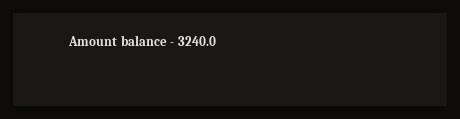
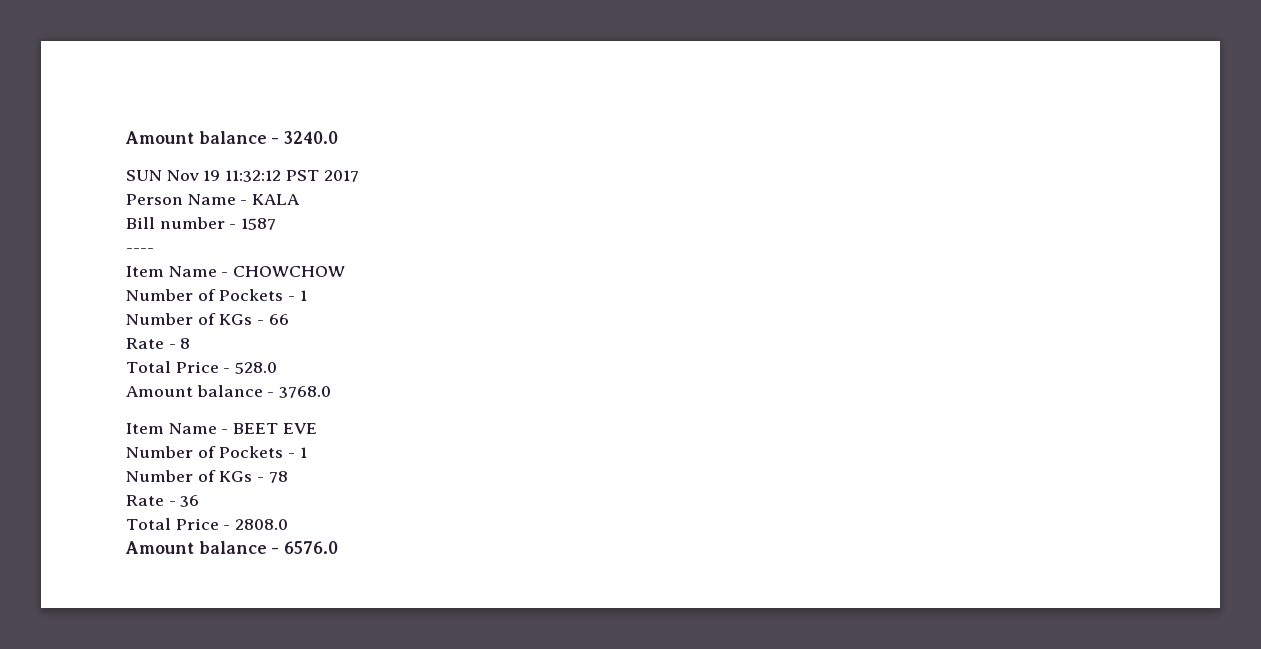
(216, 41) none -> [126,170,359,182] [126,194,301,205] [126,217,277,230] [126,248,154,253] [126,266,346,277] [126,289,307,301] [126,313,289,325] [126,338,191,349] [126,361,278,374] [126,385,332,398] [126,423,317,434] [126,446,307,458] [126,470,288,483] [126,495,200,507] [126,518,289,530] [125,541,339,554] // SUN Nov 19 11:32:12 PST 2017 // Person Name - KALA // Bill number - 1587 // ---- // Item Name - CHOWCHOW // Number of Pockets - 1 // Number of KGs - 66 // Rate - 8 // Total Price - 528.0 // Amount balance - 3768.0 // Item Name - BEET EVE // Number of Pockets - 1 // Number of KGs - 78 // Rate - 36 // Total Price - 2808.0 // Amount balance - 6576.0

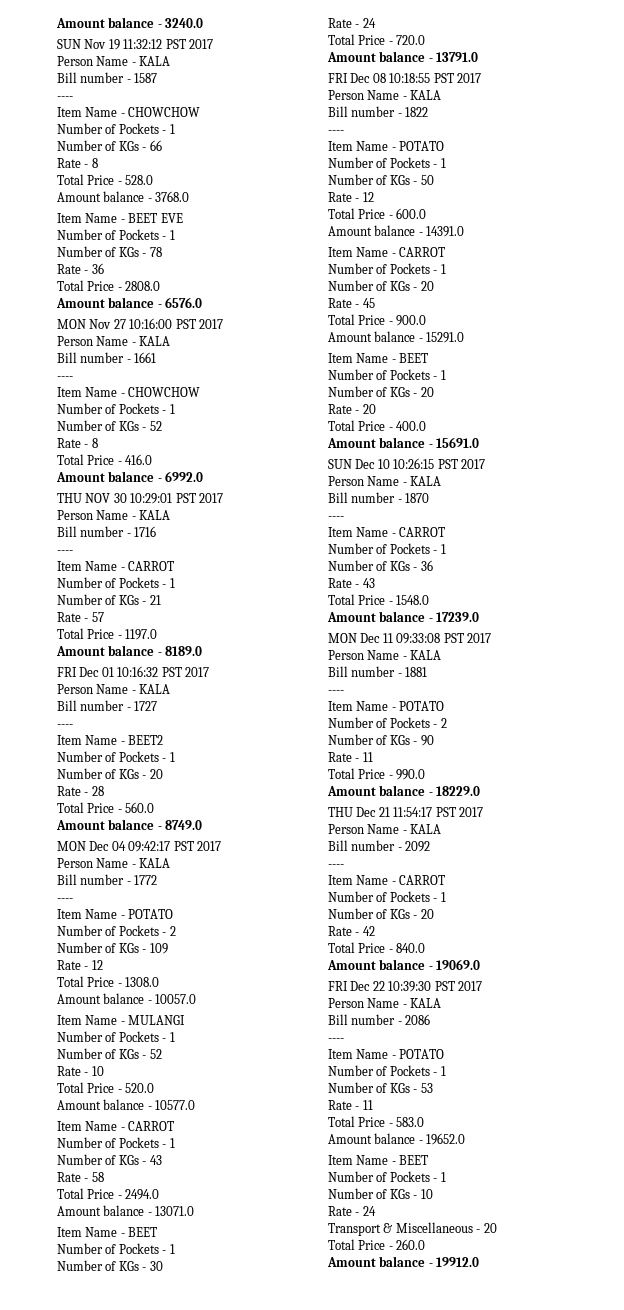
(339, 547) none -> [57,318,223,329] [57,336,171,346] [57,352,157,363] [57,376,73,380] [57,387,201,397] [57,403,175,414] [57,420,162,431] [57,438,98,448] [57,454,153,465] [56,471,204,482] [57,493,223,504] [57,510,171,520] [57,526,157,537] [57,550,73,554] [57,561,175,571] [57,577,175,588] [57,594,161,605] [57,612,104,622] [57,628,158,640] [56,645,203,656] [57,666,209,677] [57,684,171,694] [57,700,158,711] [57,724,73,728] [57,735,164,745] [57,751,175,762] [57,768,163,779] [57,786,104,796] [57,802,155,813] [56,819,203,830] [57,841,221,852] [57,858,171,868] [57,874,158,885] [57,898,73,902] [57,909,174,919] [57,925,176,936] [57,942,168,954] [57,960,103,970] [57,976,160,987] [57,993,197,1004] [57,1015,186,1025] [57,1031,175,1042] [57,1048,162,1059] [57,1066,104,1076] [57,1082,155,1093] [57,1099,196,1110] [57,1121,175,1131] [57,1137,175,1148] [57,1154,162,1165] [57,1172,104,1182] [57,1188,160,1200] [57,1205,195,1216] [57,1227,158,1237] [57,1243,175,1254] [57,1260,163,1271] [328,18,376,28] [328,34,426,45] [327,51,479,62] [328,73,481,83] [328,90,442,100] [328,106,429,117] [328,130,344,134] [328,141,445,151] [328,157,446,168] [328,174,434,185] [328,192,374,202] [328,208,427,219] [328,225,465,237] [328,247,446,257] [328,263,446,274] [328,280,434,291] [328,298,375,308] [328,314,427,326] [328,331,465,343] [328,353,429,363] [328,369,446,380] [328,386,434,397] [328,404,376,414] [328,420,427,431] [327,437,480,448] [328,458,485,469] [328,476,442,486] [328,492,430,503] [328,516,344,520] [328,527,446,537] [328,543,446,554] [328,560,433,571] [328,578,375,588] [328,594,430,605] [327,611,480,622] [328,633,491,644] [328,650,442,660] [328,666,428,677] [328,690,344,694] [328,701,445,711] [328,717,447,728] [328,734,434,746] [328,752,373,762] [328,768,426,780] [327,785,481,796] [328,807,483,817] [328,824,442,834] [328,840,431,852] [328,864,344,868] [328,875,446,885] [328,891,446,902] [328,908,434,919] [328,926,375,936] [328,942,426,953] [327,959,481,970] [328,981,482,992] [328,998,442,1008] [328,1014,431,1025] [328,1038,344,1042] [328,1049,445,1059] [328,1065,446,1076] [328,1082,433,1093] [328,1100,373,1110] [328,1116,425,1127] [328,1133,466,1145] [328,1155,429,1165] [328,1171,446,1182] [328,1188,433,1199] [328,1206,376,1216] [328,1222,497,1236] [328,1239,426,1250] [327,1256,480,1267] // MON Nov 27 10:16:00 PST 2017 // Person Name - KALA // Bill number - 1661 // ---- // Item Name - CHOWCHOW // Number of Pockets - 1 // Number of KGs - 52 // Rate - 8 // Total Price - 416.0 // Amount balance - 6992.0 // THU NOV 30 10:29:01 PST 2017 // Person Name - KALA // Bill number - 1716 // ---- // Item Name - CARROT // Number of Pockets - 1 // Number of KGs - 21 // Rate - 57 // Total Price - 1197.0 // Amount balance - 8189.0 // FRI Dec 01 10:16:32 PST 2017 // Person Name - KALA // Bill number - 1727 // ---- // Item Name - BEET2 // Number of Pockets - 1 // Number of KGs - 20 // Rate - 28 // Total Price - 560.0 // Amount balance - 8749.0 // MON Dec 04 09:42:17 PST 2017 // Person Name - KALA // Bill number - 1772 // ---- // Item Name - POTATO // Number of Pockets - 2 // Number of KGs - 109 // Rate - 12 // Total Price - 1308.0 // Amount balance - 10057.0 // Item Name - MULANGI // Number of Pockets - 1 // Number of KGs - 52 // Rate - 10 // Total Price - 520.0 // Amount balance - 10577.0 // Item Name - CARROT // Number of Pockets - 1 // Number of KGs - 43 // Rate - 58 // Total Price - 2494.0 // Amount balance - 13071.0 // Item Name - BEET // Number of Pockets - 1 // Number of KGs - 30 // Rate - 24 // Total Price - 720.0 // Amount balance - 13791.0 // FRI Dec 08 10:18:55 PST 2017 // Person Name - KALA // Bill number - 1822 // ---- // Item Name - POTATO // Number of Pockets - 1 // Number of KGs - 50 // Rate - 12 // Total Price - 600.0 // Amount balance - 14391.0 // Item Name - CARROT // Number of Pockets - 1 // Number of KGs - 20 // Rate - 45 // Total Price - 900.0 // Amount balance - 15291.0 // Item Name - BEET // Number of Pockets - 1 // Number of KGs - 20 // Rate - 20 // Total Price - 400.0 // Amount balance - 15691.0 // SUN Dec 10 10:26:15 PST 2017 // Person Name - KALA // Bill number - 1870 // ---- // Item Name - CARROT // Number of Pockets - 1 // Number of KGs - 36 // Rate - 43 // Total Price - 1548.0 // Amount balance - 17239.0 // MON Dec 11 09:33:08 PST 2017 // Person Name - KALA // Bill number - 1881 // ---- // Item Name - POTATO // Number of Pockets - 2 // Number of KGs - 90 // Rate - 11 // Total Price - 990.0 // Amount balance - 18229.0 // THU Dec 21 11:54:17 PST 2017 // Person Name - KALA // Bill number - 2092 // ---- // Item Name - CARROT // Number of Pockets - 1 // Number of KGs - 20 // Rate - 42 // Total Price - 840.0 // Amount balance - 19069.0 // FRI Dec 22 10:39:30 PST 2017 // Person Name - KALA // Bill number - 2086 // ---- // Item Name - POTATO // Number of Pockets - 1 // Number of KGs - 53 // Rate - 11 // Total Price - 583.0 // Amount balance - 19652.0 // Item Name - BEET // Number of Pockets - 1 // Number of KGs - 10 // Rate - 24 // Transport & Miscellaneous - 20 // Total Price - 260.0 // Amount balance - 19912.0

